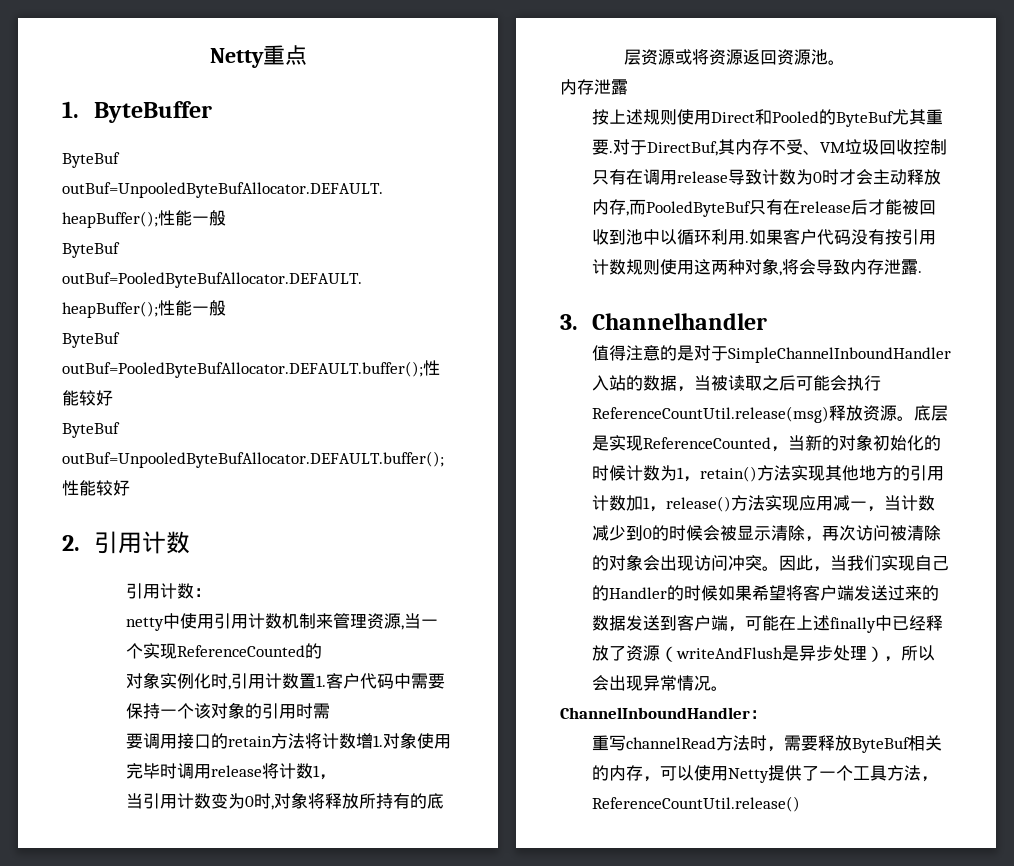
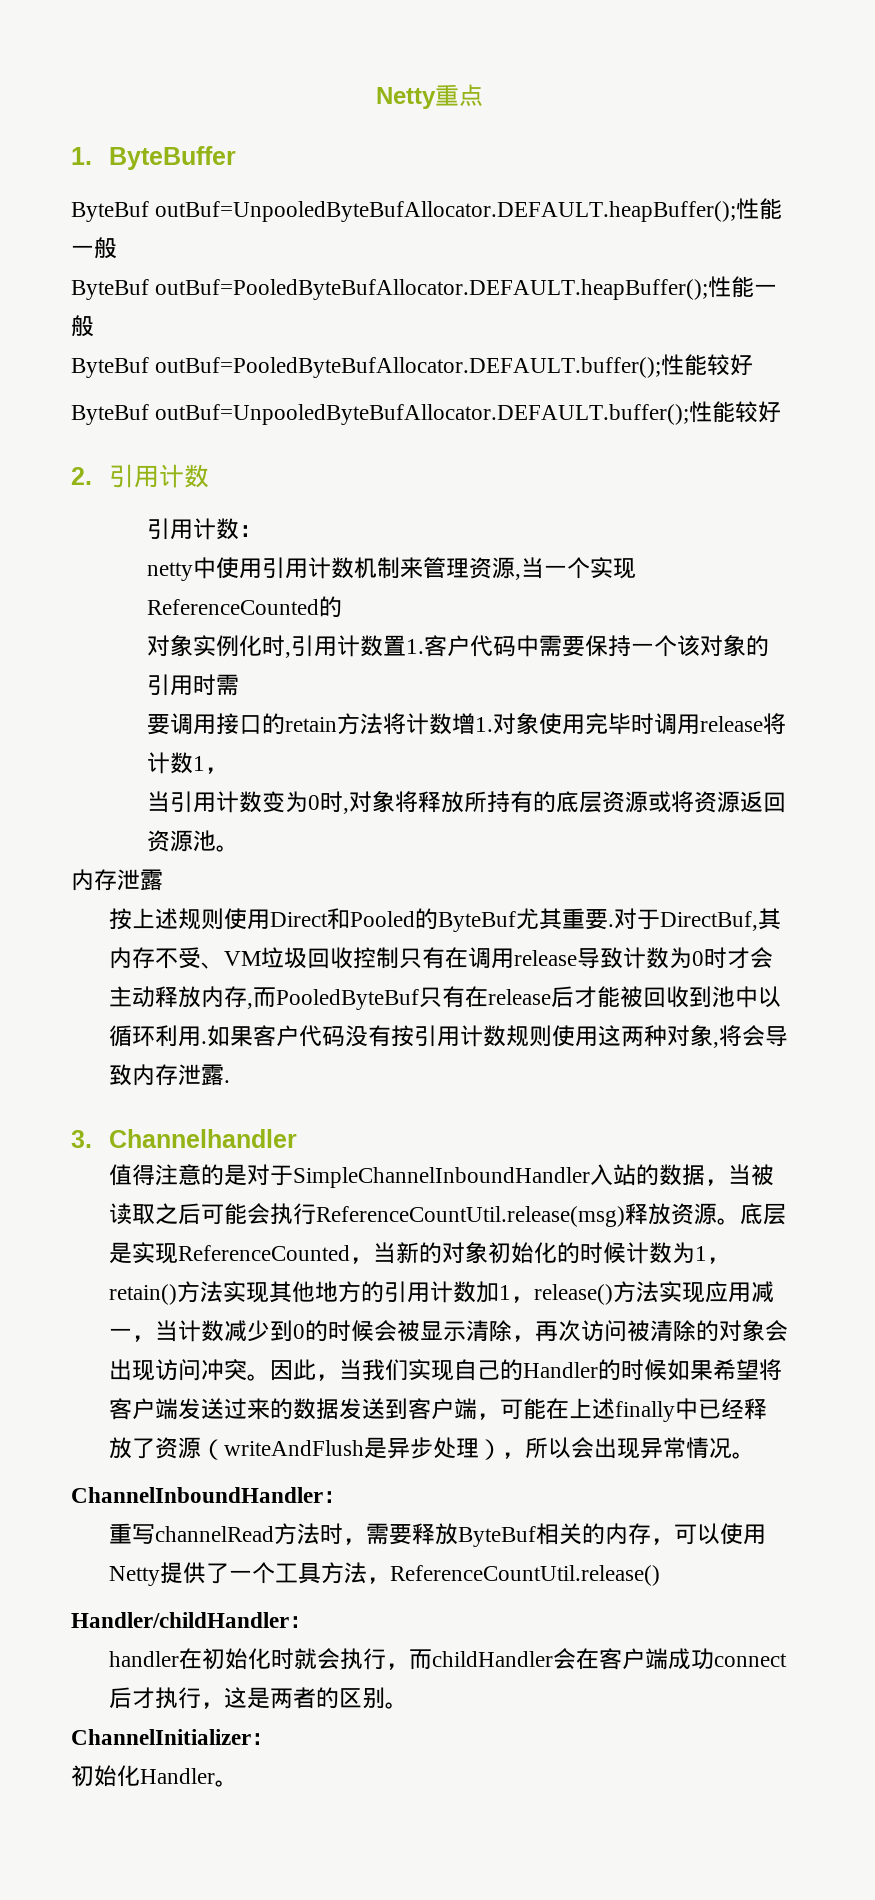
(801, 804) none -> [71,1612,312,1628] [108,1648,787,1670] [108,1687,408,1709] [71,1729,274,1745] [71,1765,238,1787] // Handler/childHandler： // handler在初始化时就会执行，而childHandler会在客户端成功connect后才执行，这是两者的区别。 // ChannelInitializer： // 初始化Handler。

